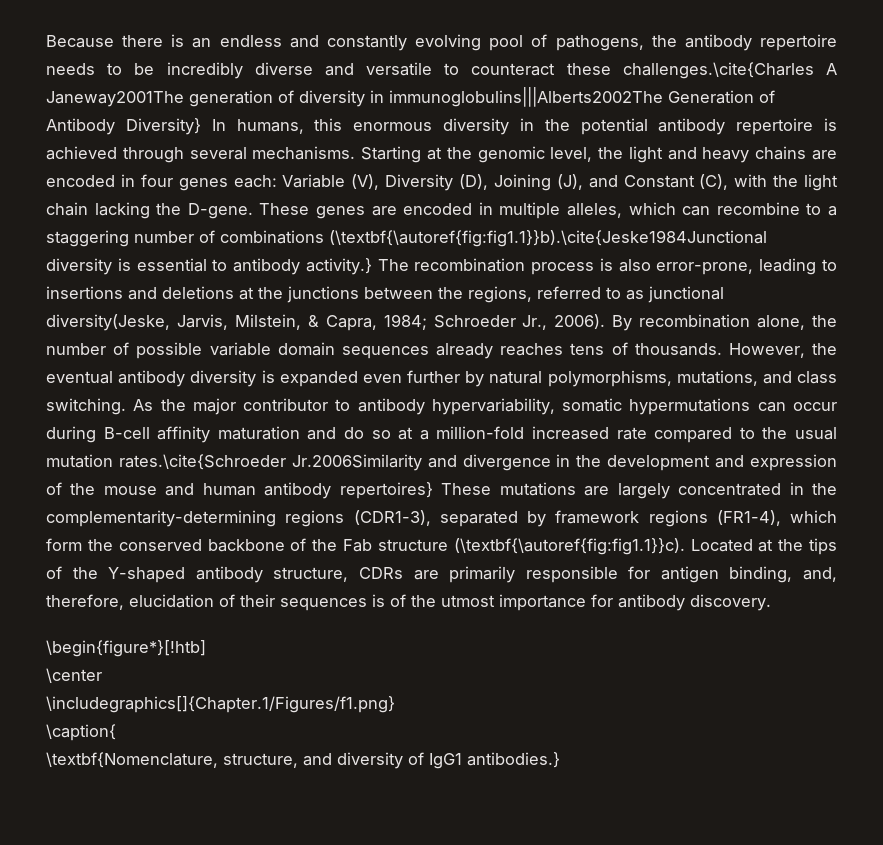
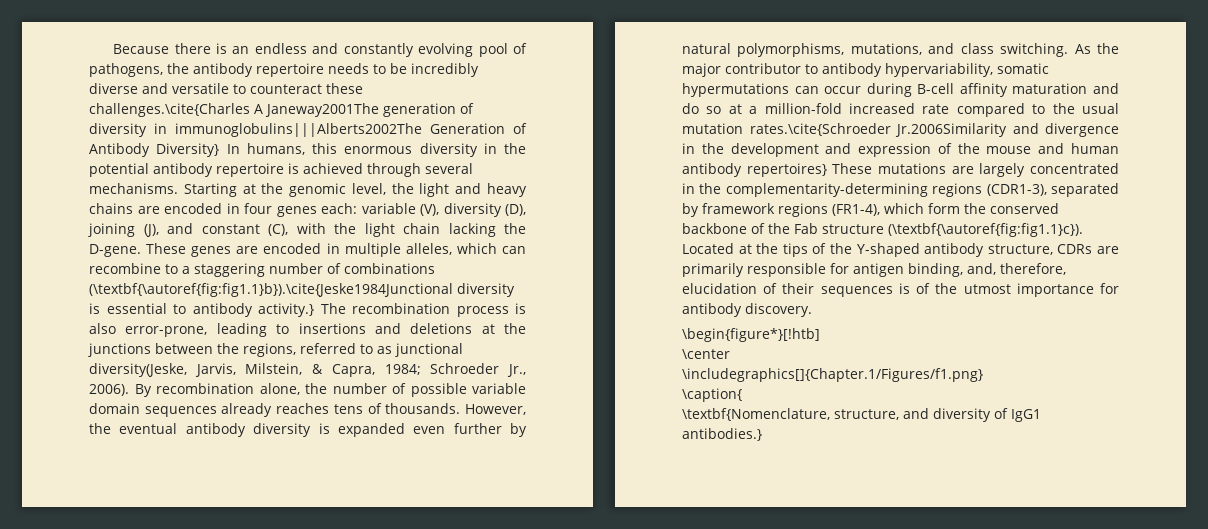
[282,174,551,191] Variable (V), Diversity (D), Joining -> [361,203,526,217] [88,223,135,237] variable (V), diversity (D), joining
[623,175,695,188] Constant -> [201,224,260,234] constant
[329,230,767,247] (\textbf{\autoref{fig:fig1.1}}b).\cite{Jeske1984Junctional -> [89,283,453,297] (\textbf{\autoref{fig:fig1.1}b}).\cite{Jeske1984Junctional
[453,538,685,555] (\textbf{\autoref{fig:fig1.1}}c). -> [888,223,1083,237] (\textbf{\autoref{fig:fig1.1}c}).

